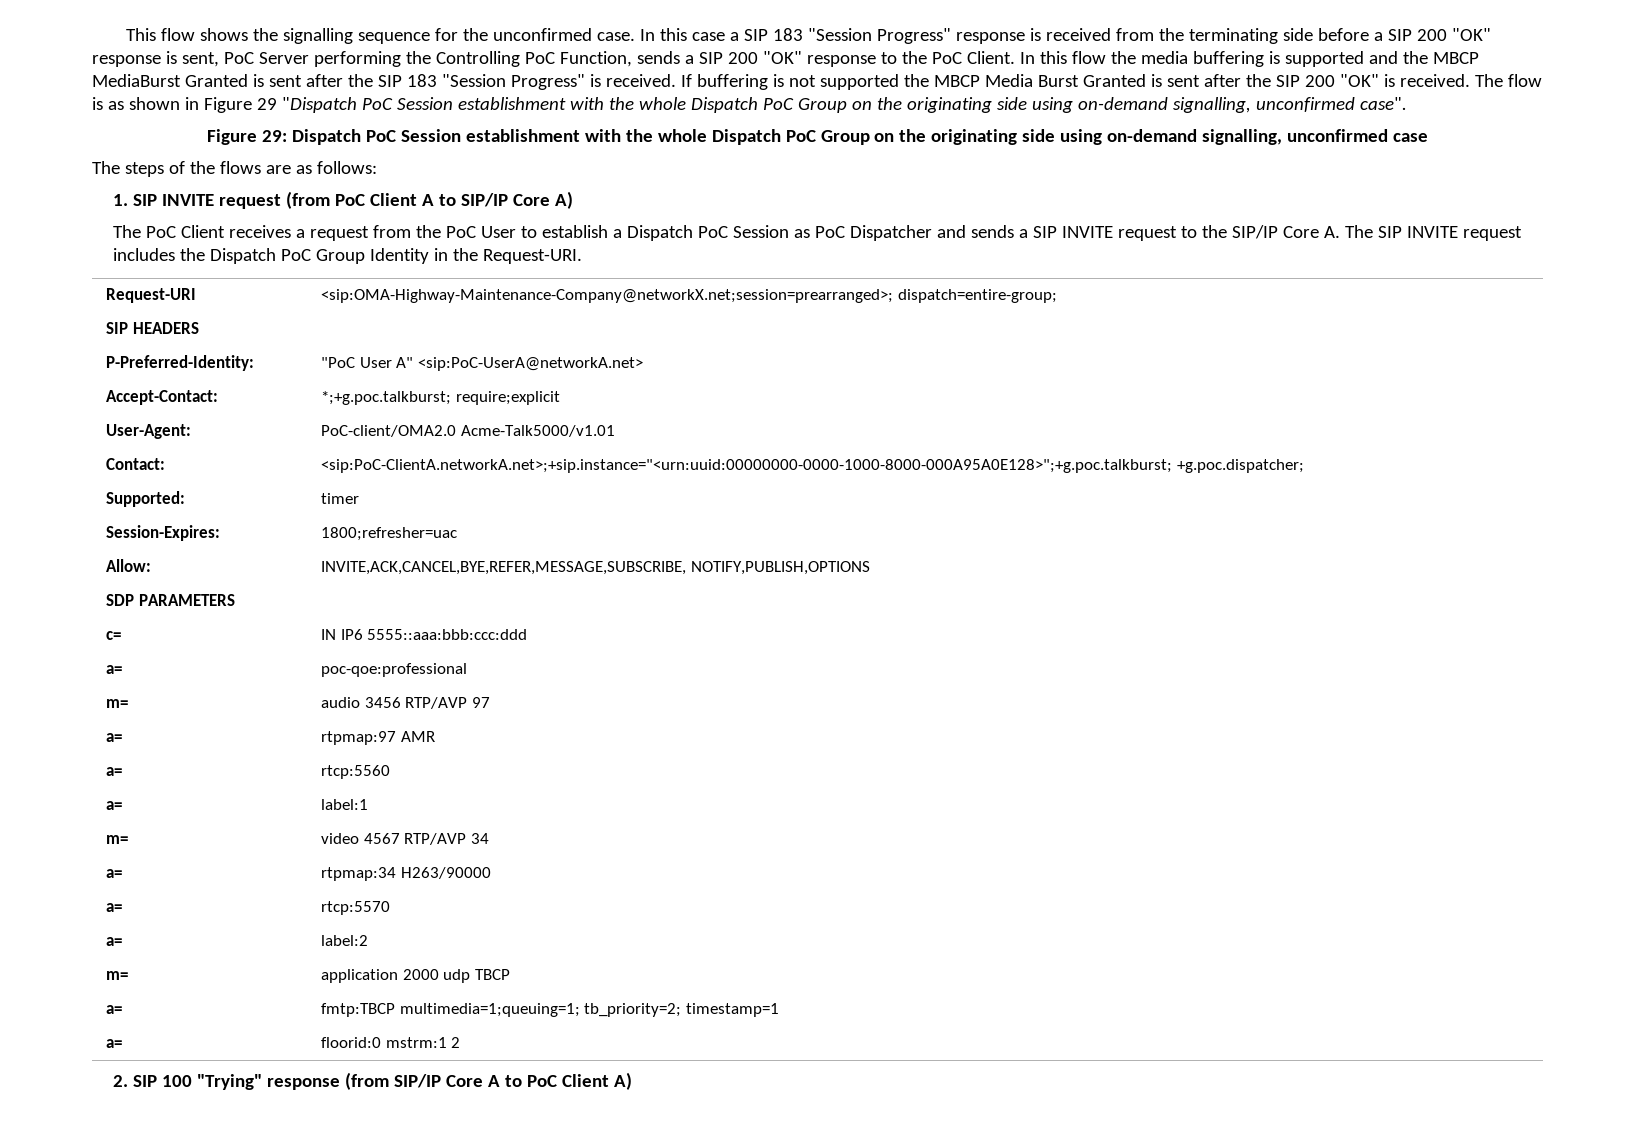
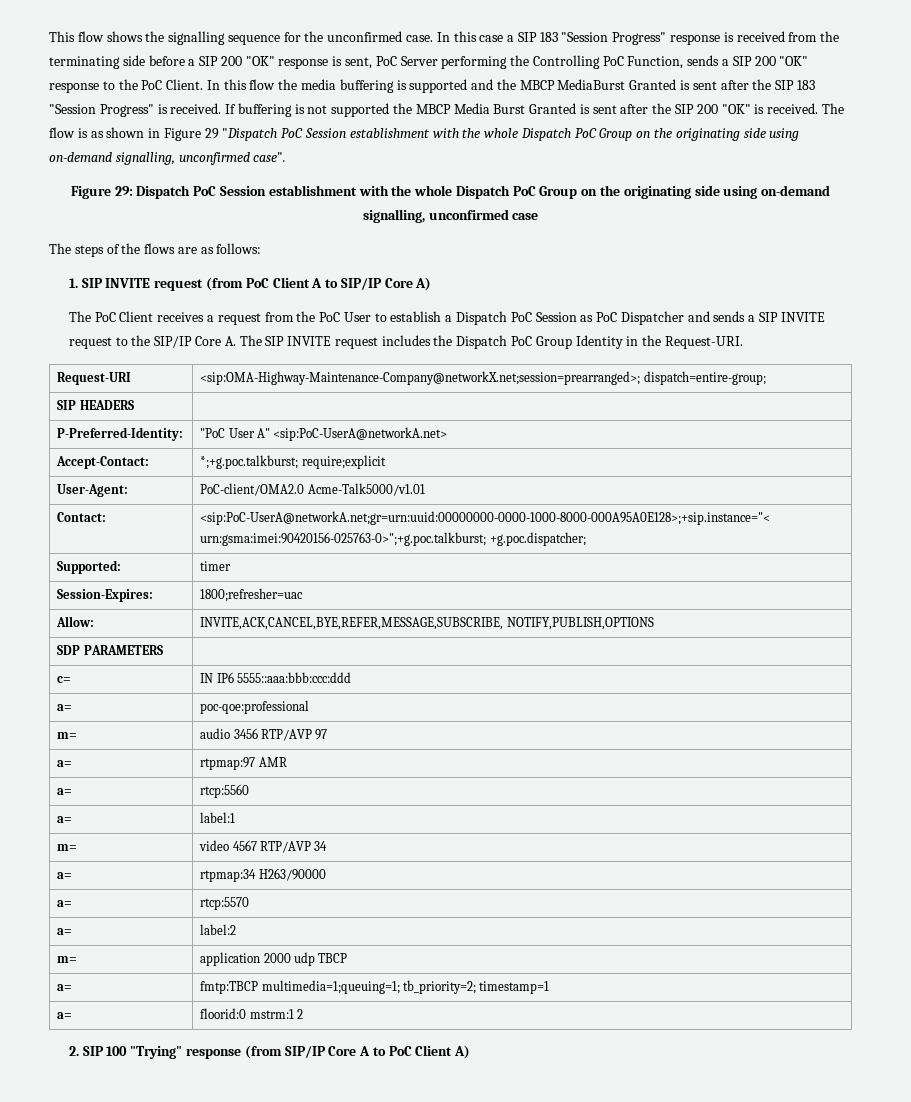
[321,459,1173,473] <sip:PoC-ClientA.networkA.net>;+sip.instance="<urn:uuid:00000000-0000-1000-8000-000A95A0E128>";+g.poc.talkburst; -> [200,511,771,525] [200,532,487,546] <sip:PoC-UserA@networkA.net;gr=urn:uuid:00000000-0000-1000-8000-000A95A0E128>;+sip.instance="< urn:gsma:imei:90420156-025763-0>";+g.poc.talkburst;

